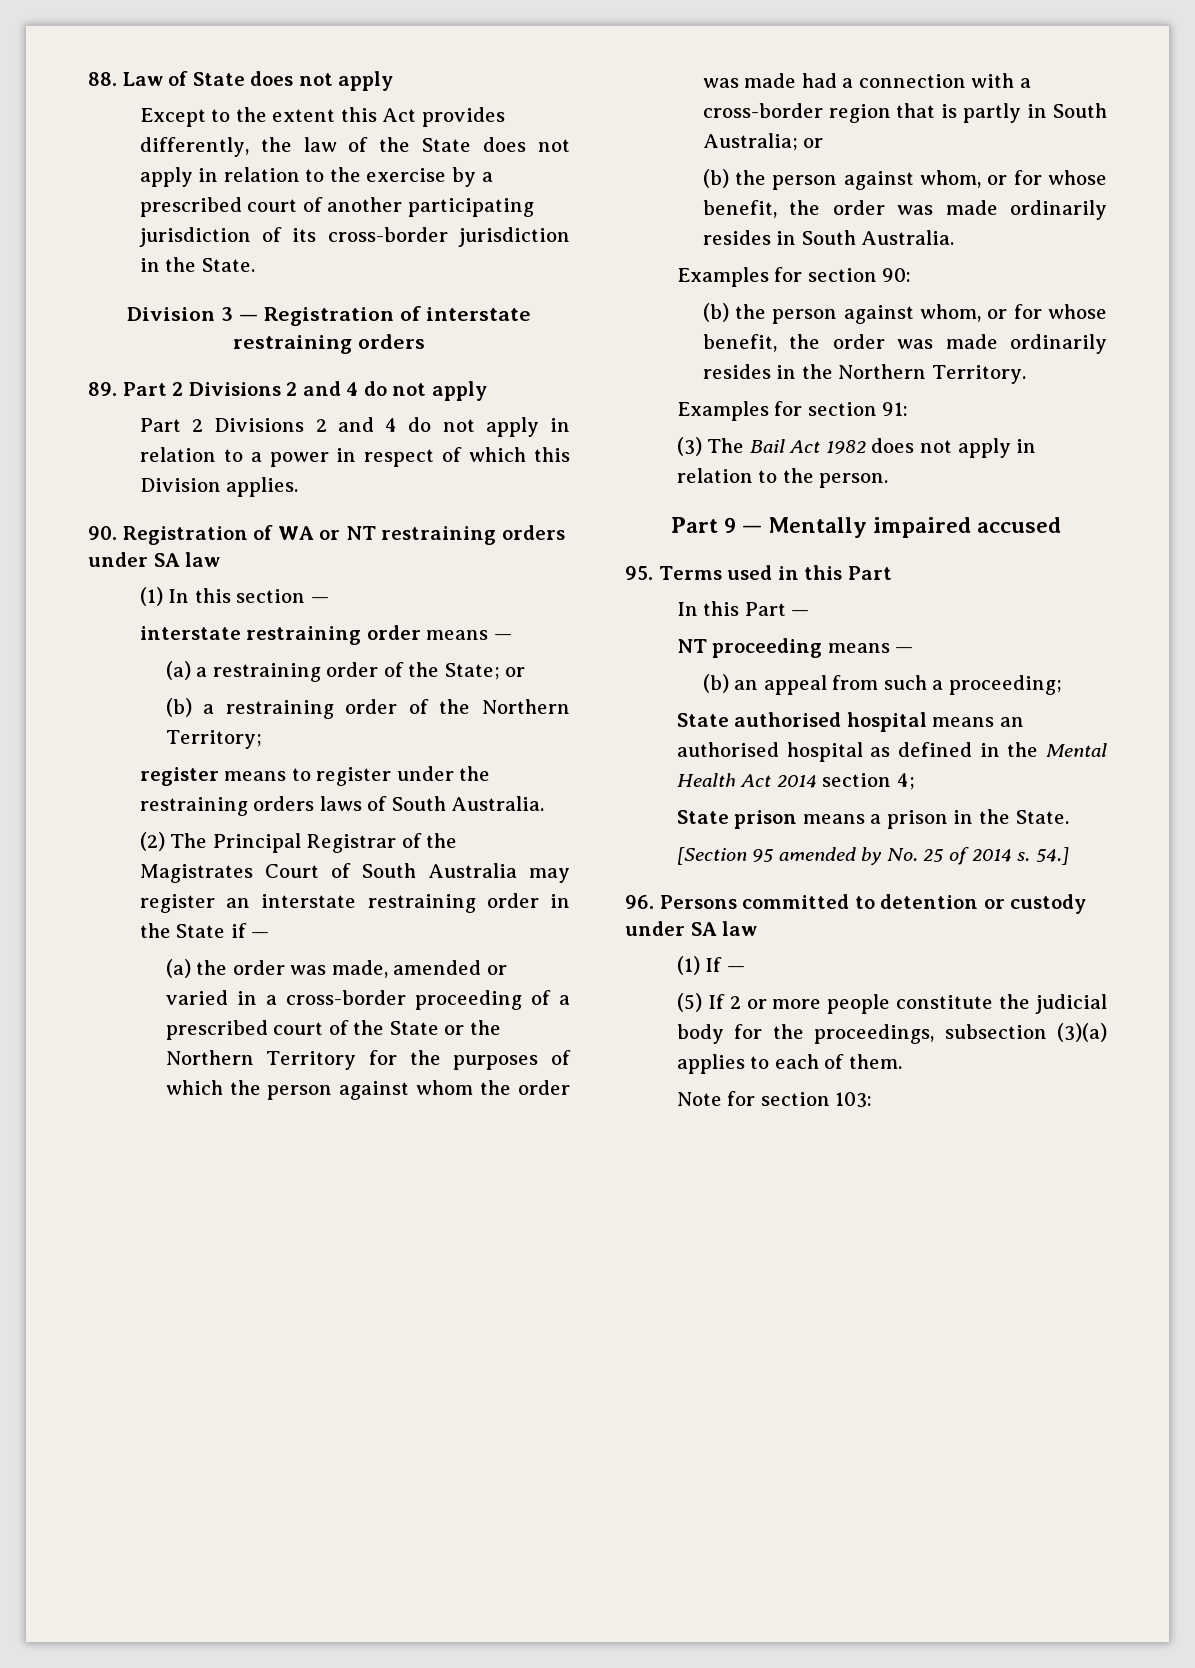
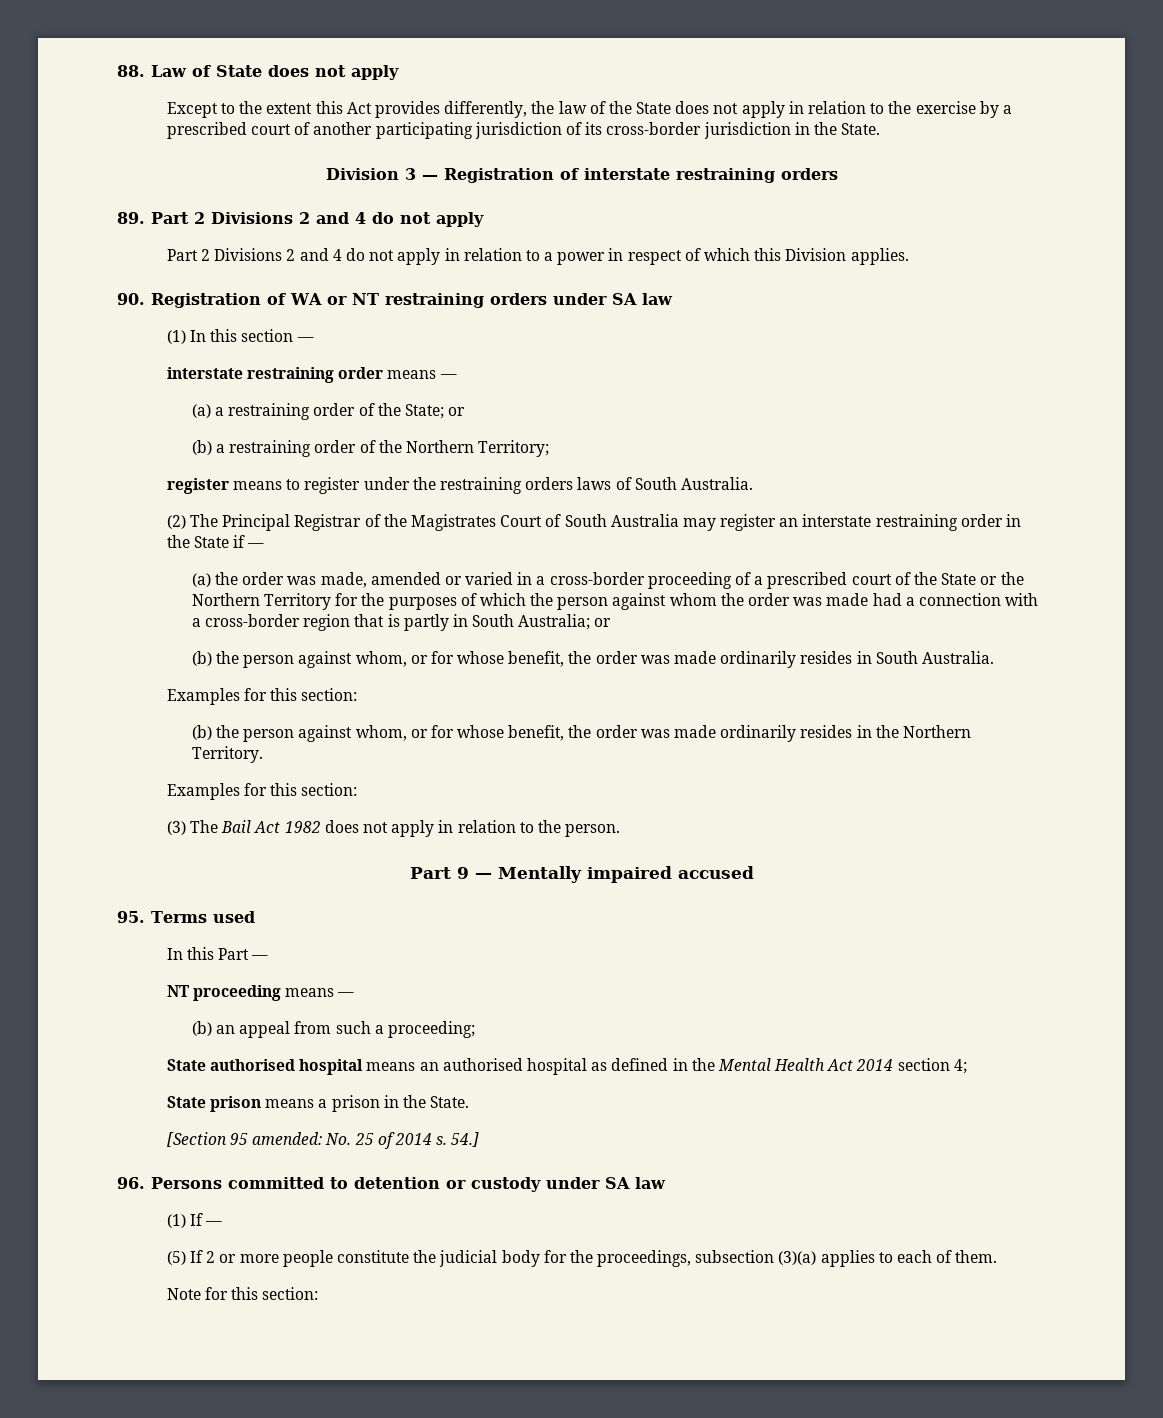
[807,268,912,282] section 90: -> [270,688,358,701] this section:
[807,402,909,416] section 91: -> [270,783,358,796] this section:
[777,565,892,580] in this Part -> (255, 917) none
[778,847,883,865] amended by -> [252,1132,323,1145] amended:
[760,1092,873,1108] section 103: -> [231,1287,319,1300] this section:

